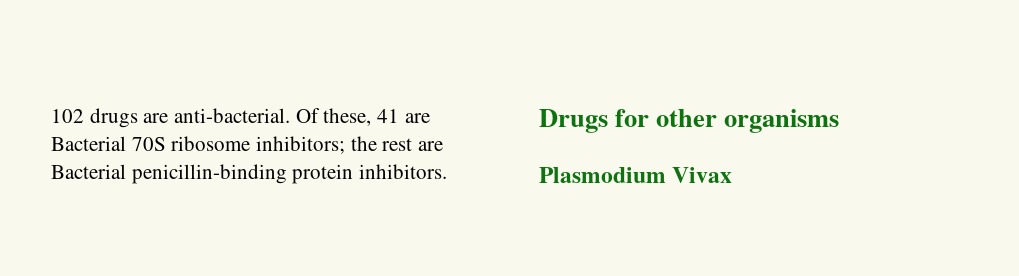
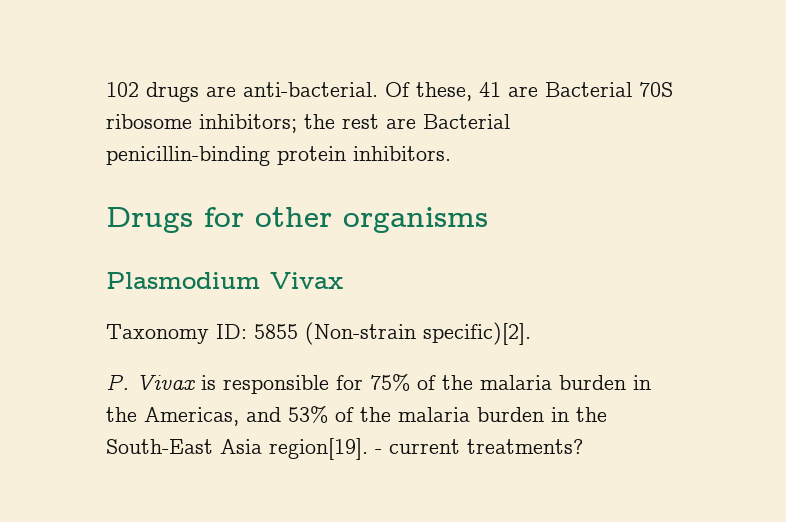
(733, 175) none -> [106,322,531,345] [106,373,651,394] [106,405,607,426] [106,438,583,460] // Taxonomy ID: 5855 (Non-strain specific)[2]. // P. Vivax is responsible for 75% of the malaria burden in the Americas, and 53% of the malaria burden in the South-East Asia region[19]. - current treatments?

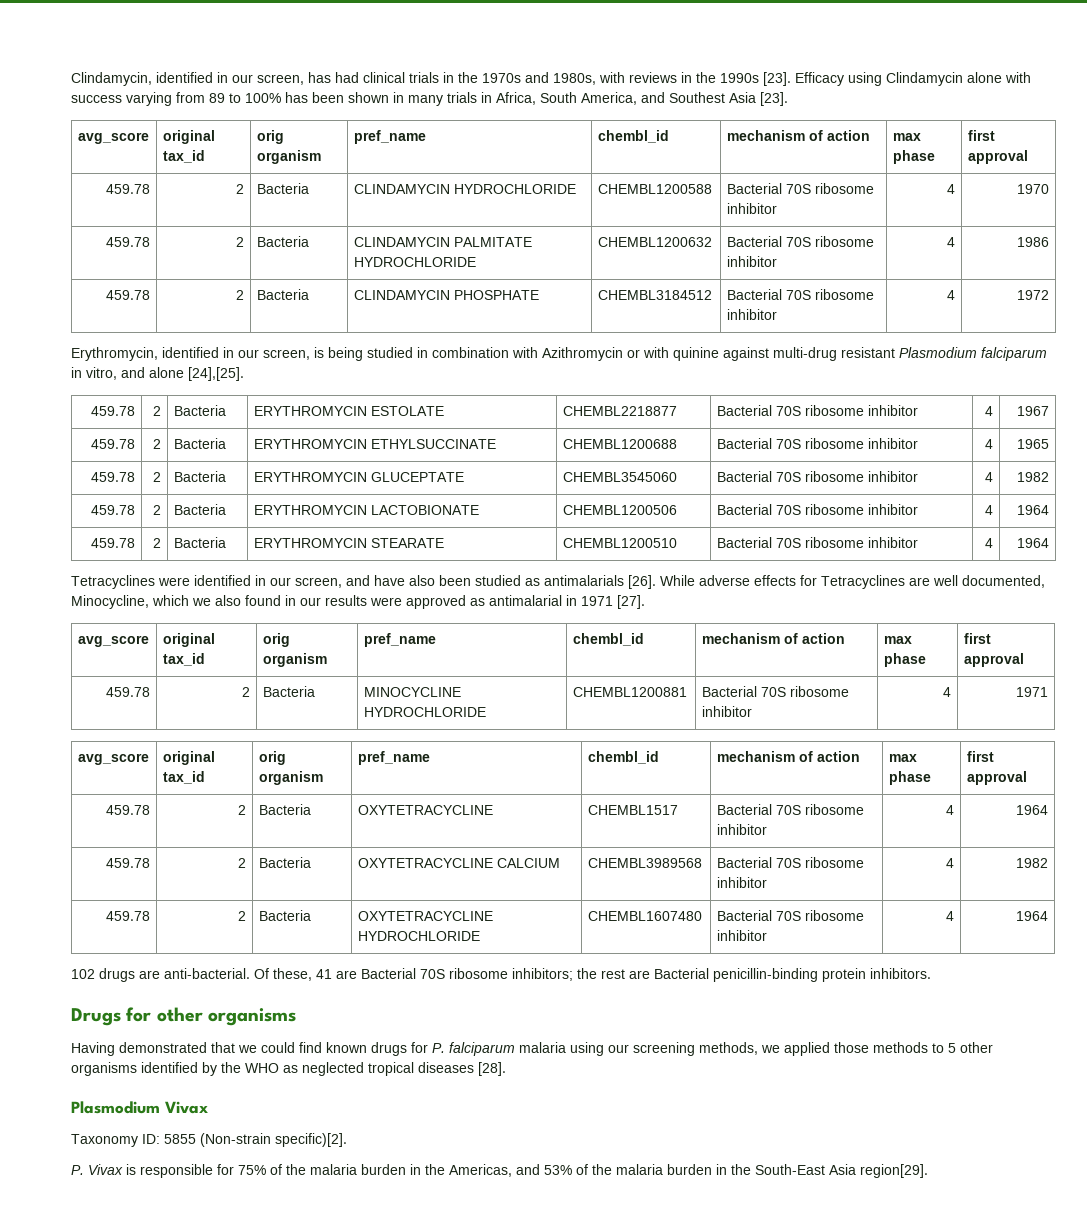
(106, 89) none -> [71,72,1031,86] [71,92,788,106] [77,132,149,144] [162,130,215,144] [162,150,205,163] [256,130,284,144] [256,150,321,164] [353,130,426,144] [597,130,669,143] [726,130,870,141] [892,133,921,141] [892,150,935,164] [967,130,995,141] [967,150,1028,164] [106,184,151,194] [236,184,245,194] [256,183,309,194] [353,184,576,194] [597,184,712,194] [726,183,874,194] [726,203,777,214] [947,184,956,194] [1017,184,1050,194] [106,237,151,247] [236,237,245,247] [256,236,309,247] [353,237,532,247] [353,257,476,267] [597,237,712,247] [726,236,874,247] [726,256,777,267] [947,237,956,247] [1017,237,1050,247] [106,290,151,300] [236,290,245,300] [256,289,309,300] [353,290,539,300] [597,290,712,300] [726,289,874,300] [726,309,777,320] [947,290,956,300] [1017,290,1050,300] [71,347,1047,361] [71,367,244,381] [91,406,136,416] [153,406,162,416] [173,405,226,416] [253,406,444,416] [562,406,677,416] [716,405,918,416] [985,406,994,416] [1017,406,1050,416] [91,439,136,449] [153,439,162,449] [173,438,226,449] [253,439,496,449] [562,439,677,449] [716,438,918,449] [985,439,994,449] [1017,439,1050,449] [91,472,136,482] [153,472,162,482] [173,471,226,482] [253,472,464,482] [562,472,677,482] [716,471,918,482] [985,472,994,482] [1017,472,1050,482] [91,505,136,515] [153,505,162,515] [173,504,226,515] [253,505,479,515] [562,505,677,515] [716,504,918,515] [985,505,994,515] [1017,505,1050,515] [91,538,136,548] [153,538,162,548] [173,537,226,548] [253,538,444,548] [562,538,677,548] [716,537,918,548] [985,538,994,548] [1017,538,1050,548] [71,575,1045,589] [71,595,645,609] [77,635,149,647] [162,633,215,647] [162,653,205,666] [262,633,290,647] [262,653,327,667] [363,633,436,647] [572,633,644,646] [701,633,845,644] [883,636,912,644] [883,653,926,667] [963,633,991,644] [963,653,1024,667] [106,687,151,697] [242,687,251,697] [262,686,315,697] [363,687,461,697] [363,707,486,717] [572,687,687,697] [701,686,849,697] [701,706,752,717] [943,687,952,697] [1016,687,1049,697] [77,753,149,765] [162,751,215,765] [162,771,205,784] [258,751,286,765] [258,771,323,785] [357,751,430,765] [587,751,659,764] [716,751,860,762] [888,754,917,762] [888,771,931,785] [966,751,994,762] [966,771,1027,785] [106,805,151,815] [238,805,247,815] [258,804,311,815] [357,805,493,815] [587,805,678,815] [716,804,864,815] [716,824,767,835] [946,805,955,815] [1016,805,1049,815] [106,858,151,868] [238,858,247,868] [258,857,311,868] [357,858,560,868] [587,858,702,868] [716,857,864,868] [716,877,767,888] [946,858,955,868] [1016,858,1049,868] [106,911,151,921] [238,911,247,921] [258,910,311,921] [357,911,493,921] [357,931,480,941] [587,911,702,921] [716,910,864,921] [716,930,767,941] [946,911,955,921] [1016,911,1049,921] Clindamycin, identified in our screen, has had clinical trials in the 1970s and 1980s, with reviews in the 1990s [23]. Efficacy using Clindamycin alone with success varying from 89 to 100% has been shown in many trials in Africa, South America, and Southest Asia [23]. // avg_score | original tax_id | orig organism | pref_name | chembl_id | mechanism of action | max phase | first approval // 459.78 | 2 | Bacteria | CLINDAMYCIN HYDROCHLORIDE | CHEMBL1200588 | Bacterial 70S ribosome inhibitor | 4 | 1970 // 459.78 | 2 | Bacteria | CLINDAMYCIN PALMITATE HYDROCHLORIDE | CHEMBL1200632 | Bacterial 70S ribosome inhibitor | 4 | 1986 // 459.78 | 2 | Bacteria | CLINDAMYCIN PHOSPHATE | CHEMBL3184512 | Bacterial 70S ribosome inhibitor | 4 | 1972 // Erythromycin, identified in our screen, is being studied in combination with Azithromycin or with quinine against multi-drug resistant Plasmodium falciparum in vitro, and alone [24],[25]. // 459.78 | 2 | Bacteria | ERYTHROMYCIN ESTOLATE | CHEMBL2218877 | Bacterial 70S ribosome inhibitor | 4 | 1967 // 459.78 | 2 | Bacteria | ERYTHROMYCIN ETHYLSUCCINATE | CHEMBL1200688 | Bacterial 70S ribosome inhibitor | 4 | 1965 // 459.78 | 2 | Bacteria | ERYTHROMYCIN GLUCEPTATE | CHEMBL3545060 | Bacterial 70S ribosome inhibitor | 4 | 1982 // 459.78 | 2 | Bacteria | ERYTHROMYCIN LACTOBIONATE | CHEMBL1200506 | Bacterial 70S ribosome inhibitor | 4 | 1964 // 459.78 | 2 | Bacteria | ERYTHROMYCIN STEARATE | CHEMBL1200510 | Bacterial 70S ribosome inhibitor | 4 | 1964 // Tetracyclines were identified in our screen, and have also been studied as antimalarials [26]. While adverse effects for Tetracyclines are well documented, Minocycline, which we also found in our results were approved as antimalarial in 1971 [27]. // avg_score | original tax_id | orig organism | pref_name | chembl_id | mechanism of action | max phase | first approval // 459.78 | 2 | Bacteria | MINOCYCLINE HYDROCHLORIDE | CHEMBL1200881 | Bacterial 70S ribosome inhibitor | 4 | 1971 // avg_score | original tax_id | orig organism | pref_name | chembl_id | mechanism of action | max phase | first approval // 459.78 | 2 | Bacteria | OXYTETRACYCLINE | CHEMBL1517 | Bacterial 70S ribosome inhibitor | 4 | 1964 // 459.78 | 2 | Bacteria | OXYTETRACYCLINE CALCIUM | CHEMBL3989568 | Bacterial 70S ribosome inhibitor | 4 | 1982 // 459.78 | 2 | Bacteria | OXYTETRACYCLINE HYDROCHLORIDE | CHEMBL1607480 | Bacterial 70S ribosome inhibitor | 4 | 1964 //
(488, 220) none -> [71,1042,993,1056] [71,1062,506,1076] // Having demonstrated that we could find known drugs for P. falciparum malaria using our screening methods, we applied those methods to 5 other organisms identified by the WHO as neglected tropical diseases [28].
[269,438,583,460] region[19]. - current treatments? -> [860,1164,928,1178] region[29].

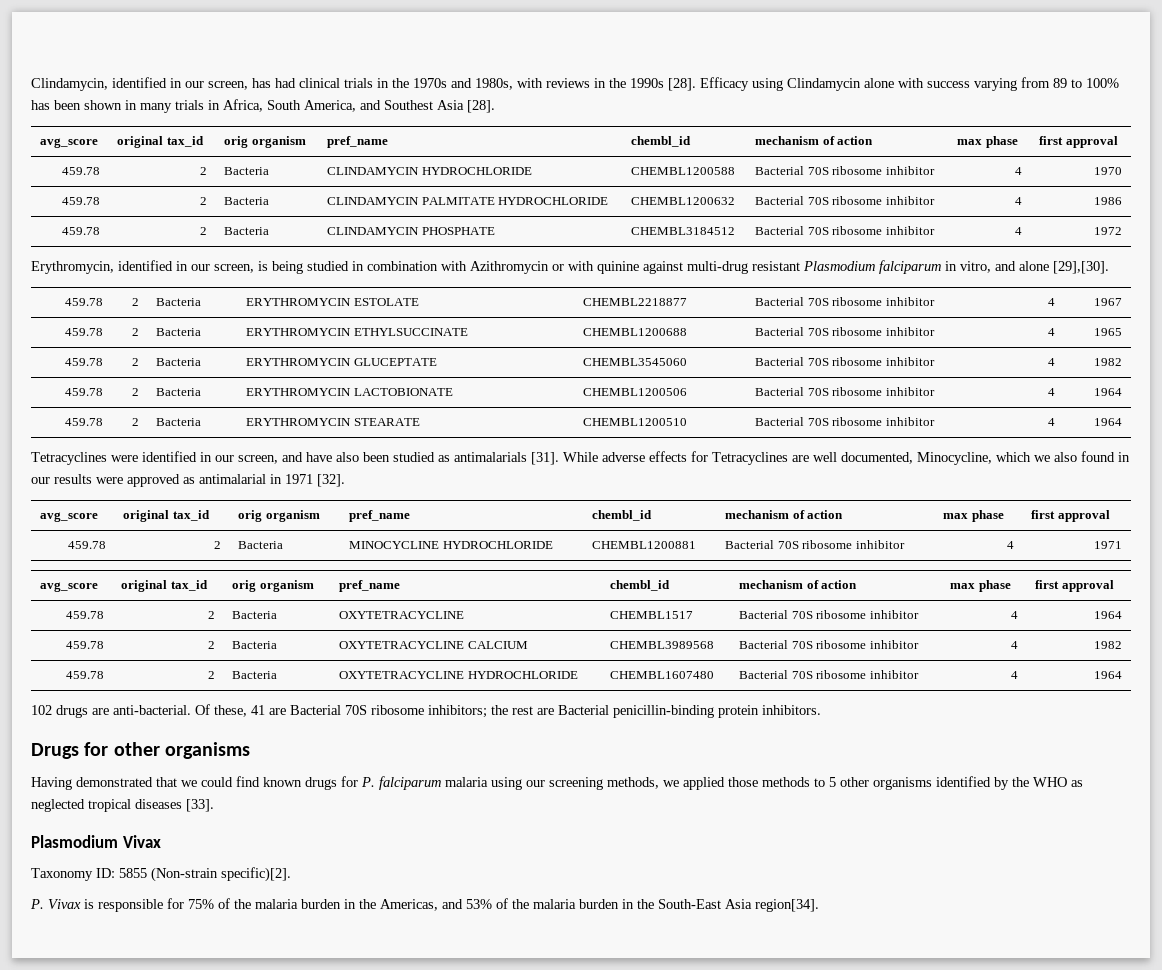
[763,72,791,86] [23]. -> [668,78,696,91] [28].
[760,92,788,106] [23]. -> [467,100,495,113] [28].
[188,367,244,381] [24],[25]. -> [1053,261,1109,274] [29],[30].
[628,575,656,589] [26]. -> [531,452,559,465] [31].
[617,595,645,609] [27]. -> [317,474,345,487] [32].
[478,1062,506,1076] [28]. -> [186,799,214,812] [33].
[860,1164,928,1178] region[29]. -> [755,899,819,912] region[34].

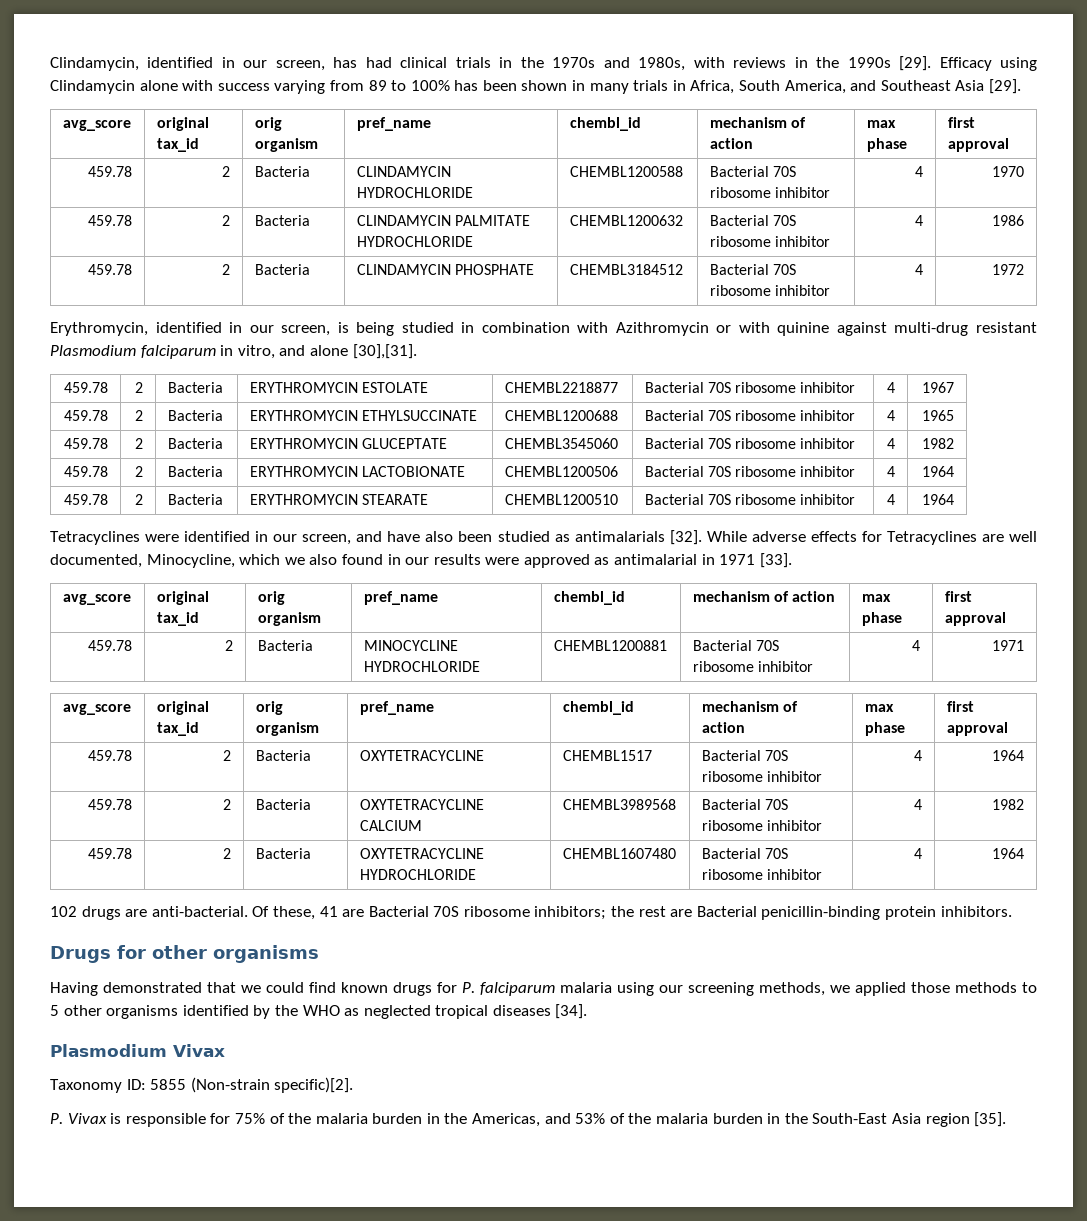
[668,78,696,91] [28]. -> [899,56,932,71] [29].
[384,100,495,113] Southest Asia [28]. -> [880,79,1021,94] Southeast Asia [29].
[1053,261,1109,274] [29],[30]. -> [352,344,417,359] [30],[31].
[531,452,559,465] [31]. -> [669,530,702,545] [32].
[317,474,345,487] [32]. -> [759,553,792,568] [33].
[186,799,214,812] [33]. -> [555,1004,588,1019] [34].
[755,899,819,912] region[34]. -> [925,1112,1007,1127] region [35].

